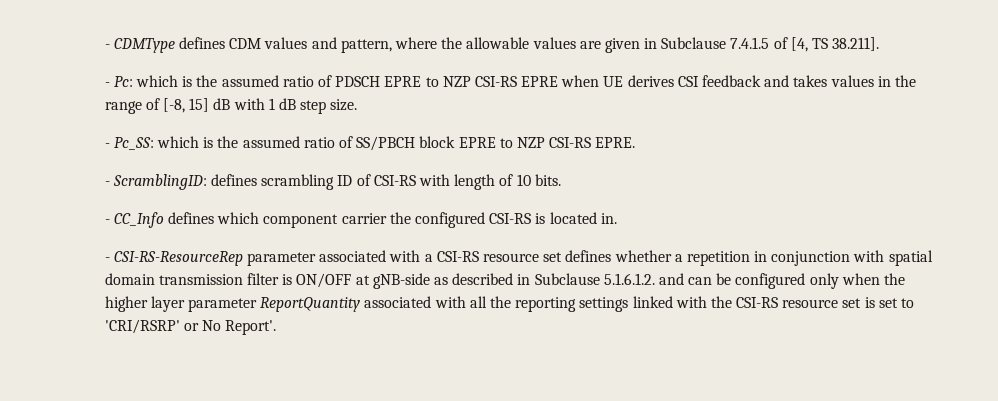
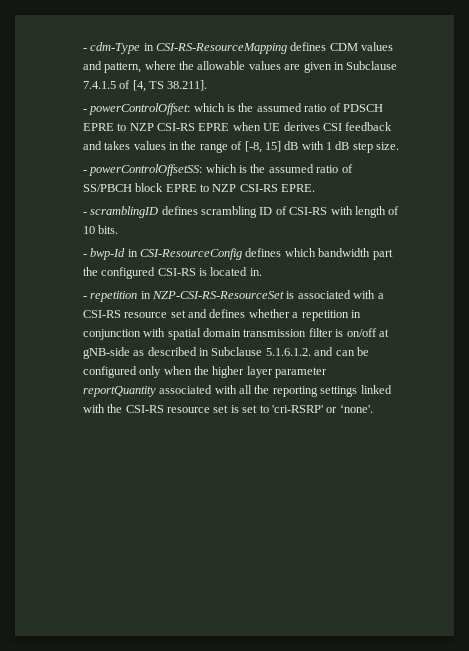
[104,38,175,53] - CDMType -> [82,42,288,54] - cdm-Type in CSI-RS-ResourceMapping
[113,76,133,87] Pc: -> [89,103,191,115] powerControlOffset:
[113,137,154,150] Pc_SS: -> [89,164,203,176] powerControlOffsetSS:
[112,174,207,190] ScramblingID: -> [90,206,159,218] scramblingID
[113,212,387,228] CC_Info defines which component carrier -> [90,248,393,260] bwp-Id in CSI-ResourceConfig defines which bandwidth part
[113,251,317,266] CSI-RS-ResourceRep parameter -> [90,291,295,302] repetition in NZP-CSI-RS-ResourceSet is
(563, 257) none -> [188,309,208,318] and
[296,273,352,288] ON/OFF -> [346,328,377,337] on/off
[260,297,361,312] ReportQuantity -> [82,386,156,397] reportQuantity
[104,319,277,335] 'CRI/RSRP' or No Report'. -> [271,404,373,413] 'cri-RSRP' or ‘none'.

